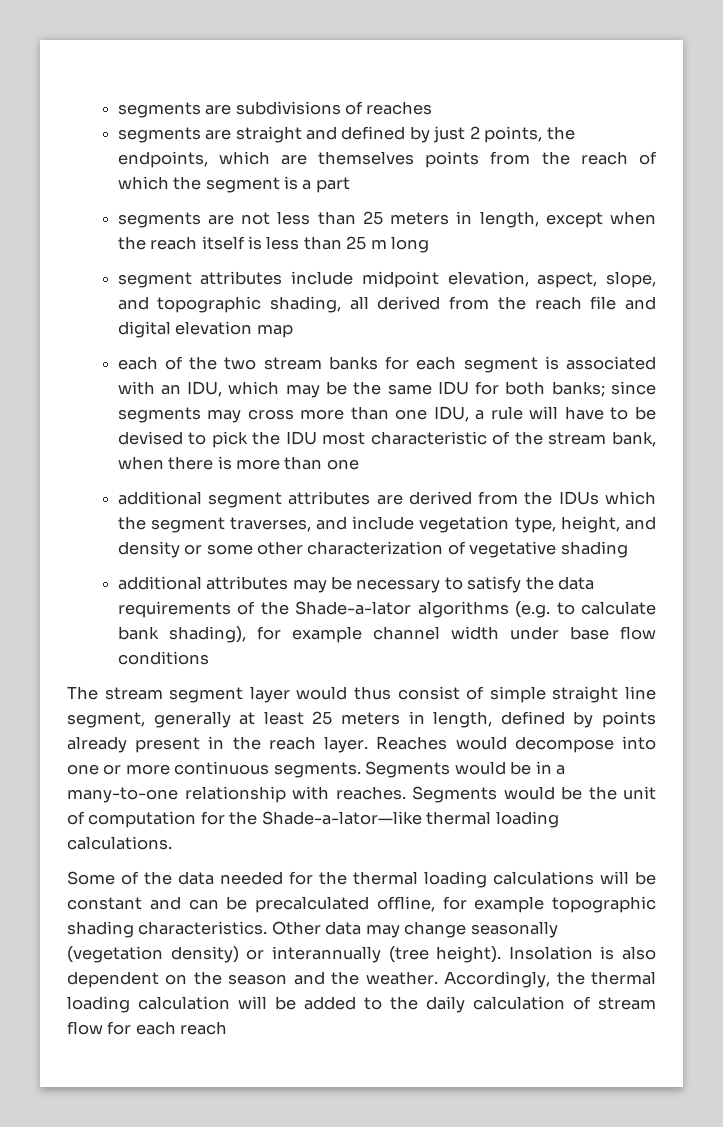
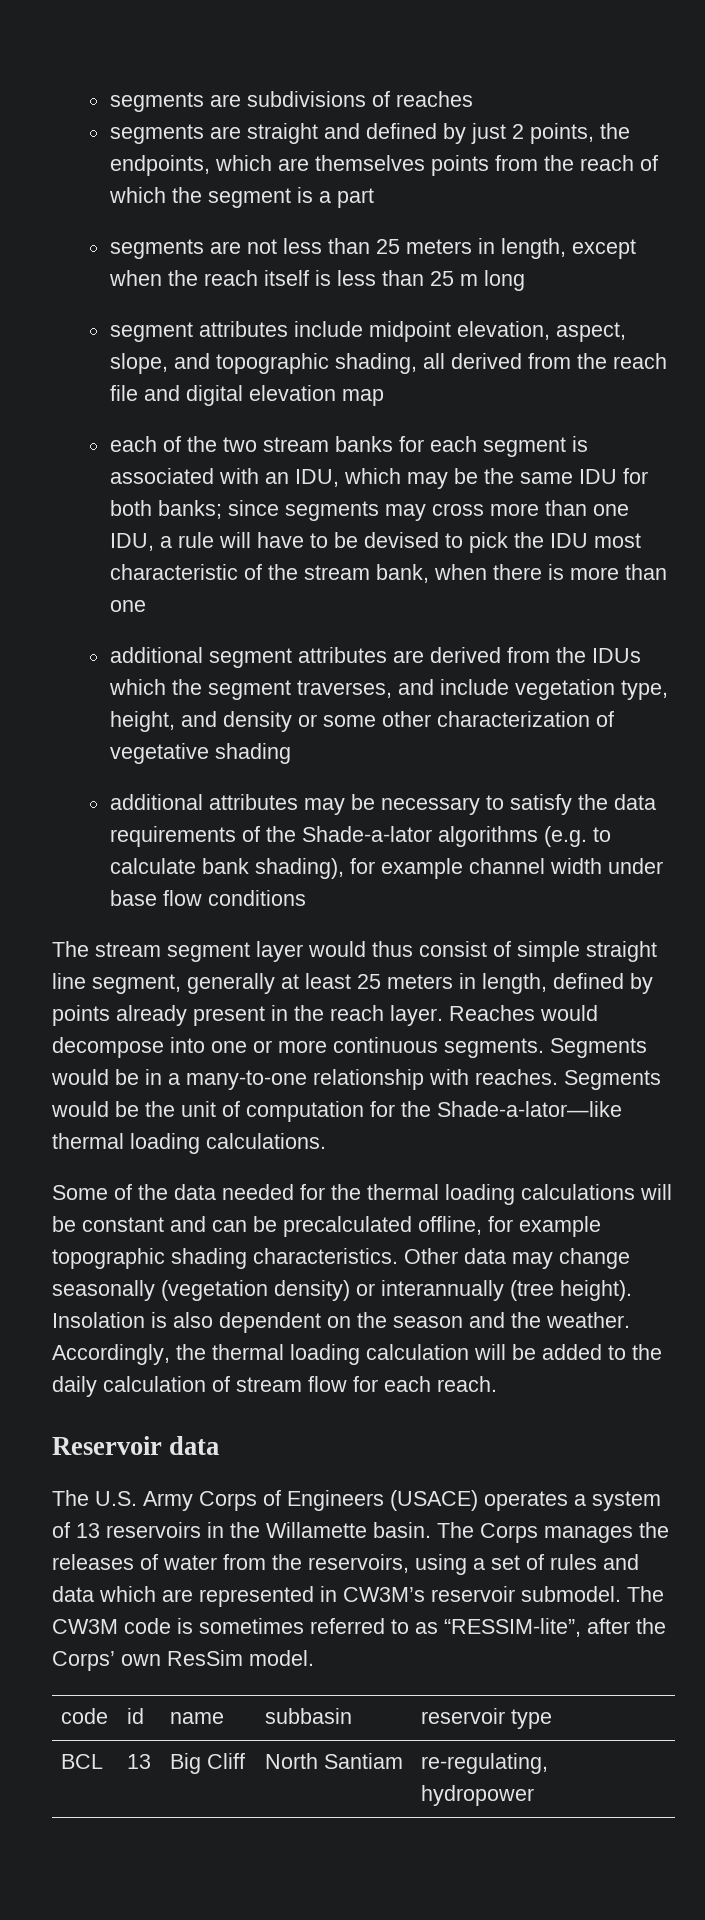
[180,1021,228,1035] reach -> [437,1376,497,1392] [52,1436,220,1455] [52,1490,661,1511] [52,1522,669,1543] [52,1554,639,1575] [52,1586,664,1607] [52,1618,666,1637] [52,1650,314,1671] [61,1708,109,1724] [127,1708,145,1724] [170,1712,225,1724] [265,1708,353,1724] [421,1708,553,1729] [61,1754,104,1769] [127,1754,152,1769] [170,1753,246,1774] [265,1753,404,1769] [421,1753,549,1774] [421,1785,535,1806] reach. // Reservoir data // The U.S. Army Corps of Engineers (USACE) operates a system of 13 reservoirs in the Willamette basin. The Corps manages the releases of water from the reservoirs, using a set of rules and data which are represented in CW3M’s reservoir submodel. The CW3M code is sometimes referred to as “RESSIM-lite”, after the Corps’ own ResSim model. // code | id | name | subbasin | reservoir type // BCL | 13 | Big Cliff | North Santiam | re-regulating, hydropower

